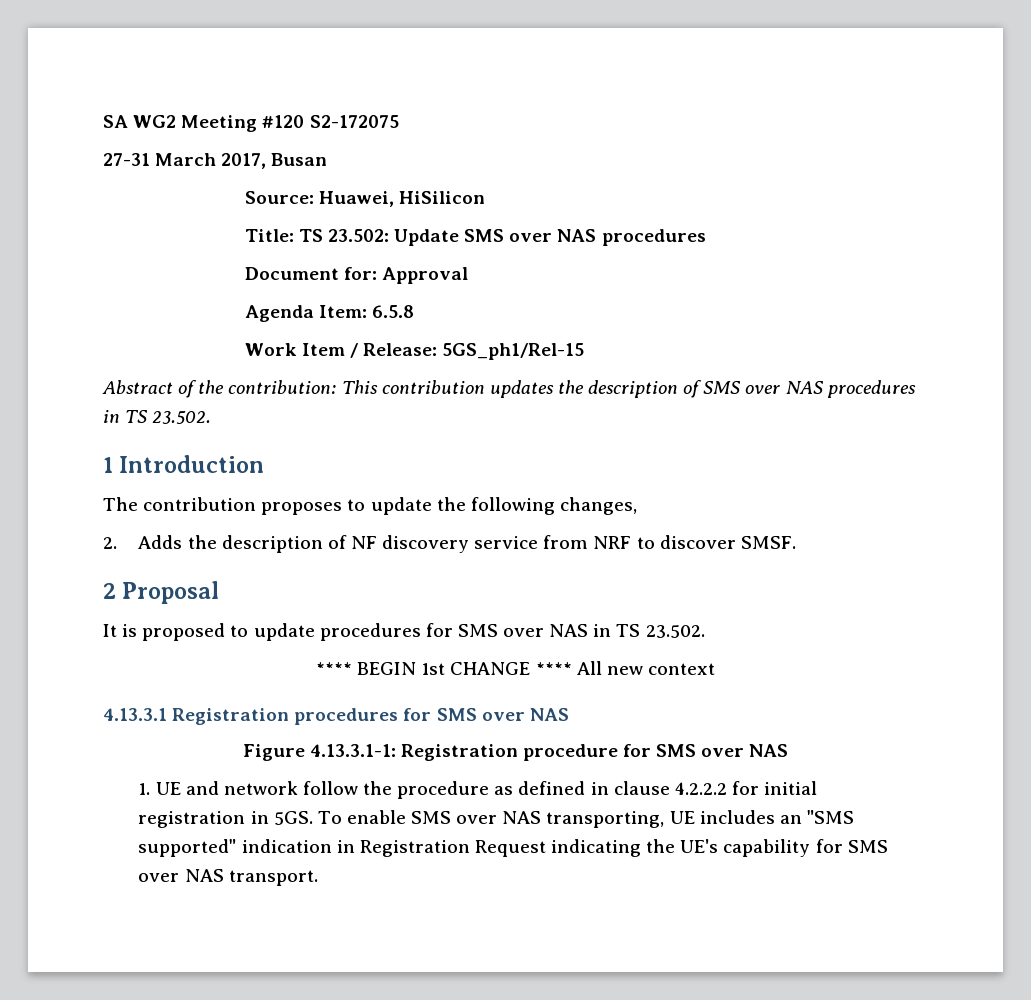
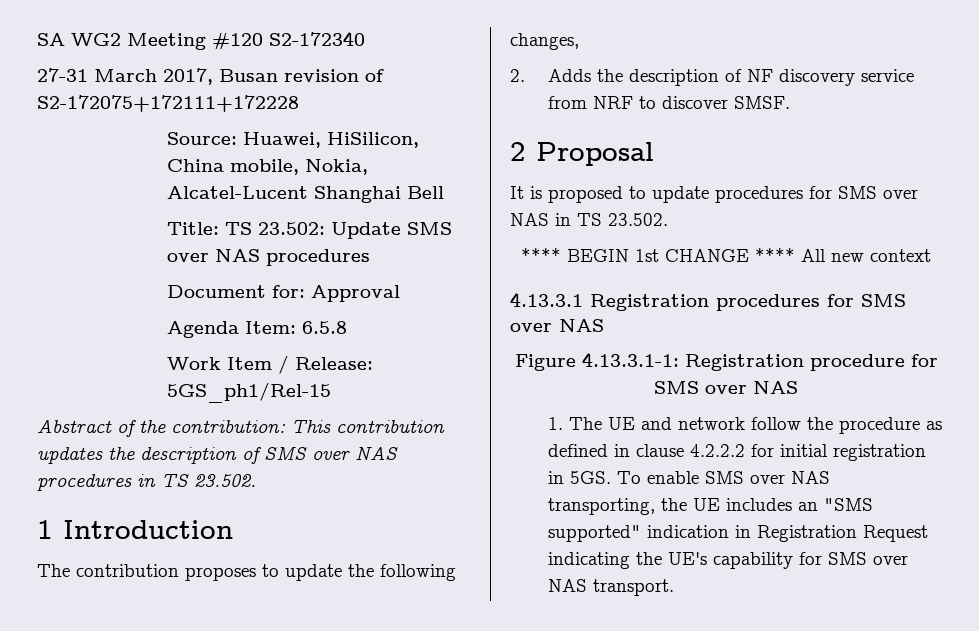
[309,115,399,128] S2-172075 -> [269,31,365,46] S2-172340
(328, 159) none -> [284,69,384,82] [37,95,299,112] revision of S2-172075+172111+172228
[398,191,485,204] HiSilicon -> [326,132,419,148] [166,159,368,175] [166,186,444,203] HiSilicon, China mobile, Nokia, Alcatel-Lucent Shanghai Bell
(151, 789) none -> [568,417,602,430] The
(665, 819) none -> [660,498,687,511] the

